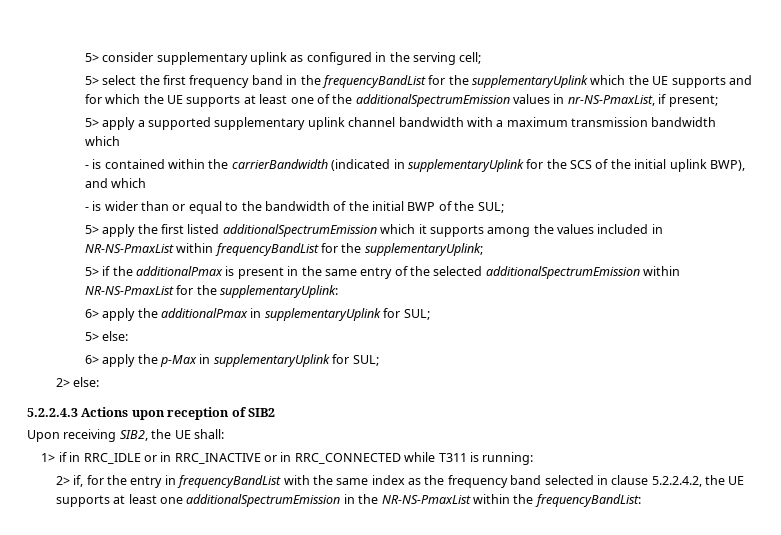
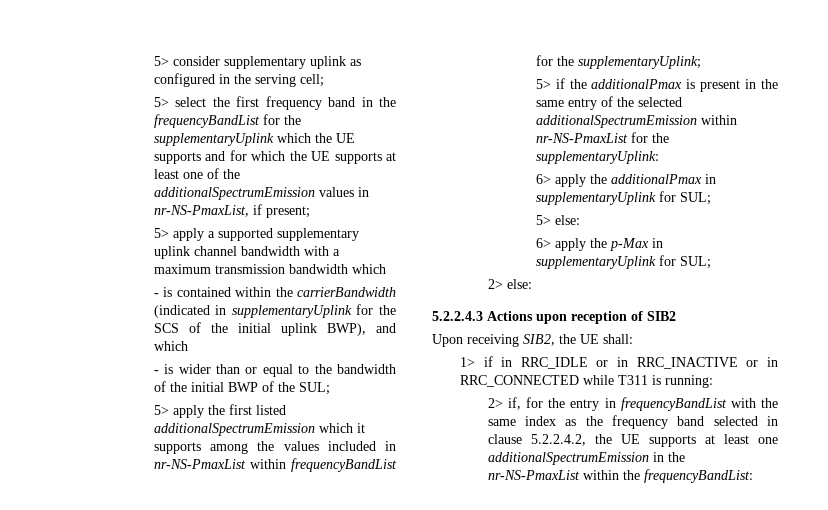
[84,244,174,253] NR-NS-PmaxList -> [153,459,246,469] nr-NS-PmaxList
[84,286,174,295] NR-NS-PmaxList -> [535,133,628,143] nr-NS-PmaxList
[381,495,471,504] NR-NS-PmaxList -> [487,470,580,480] nr-NS-PmaxList

